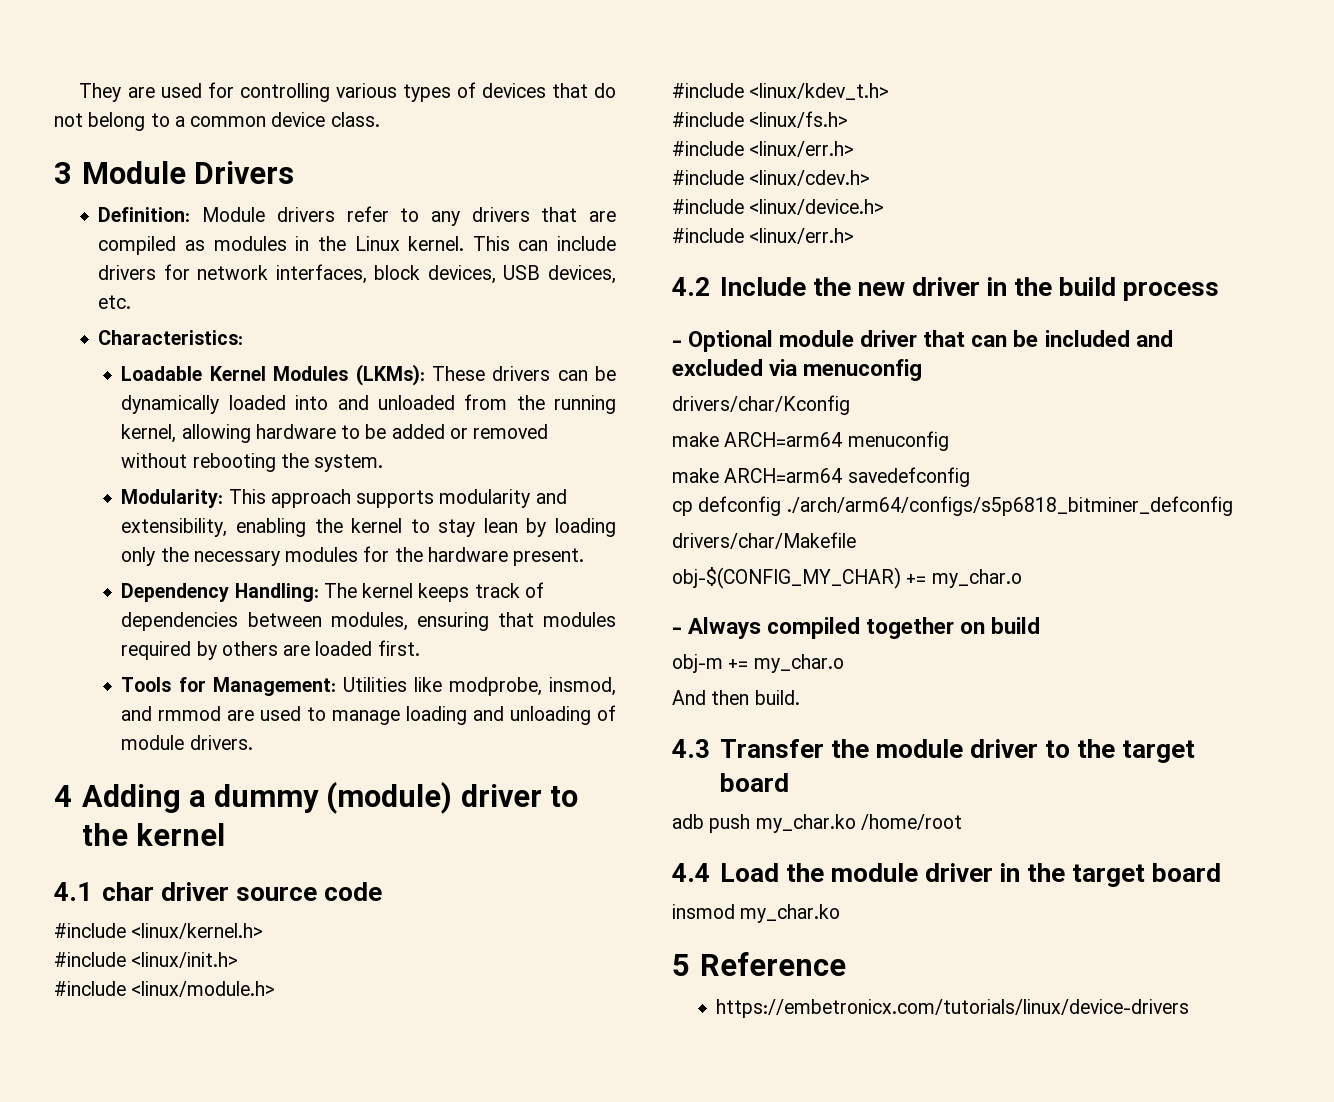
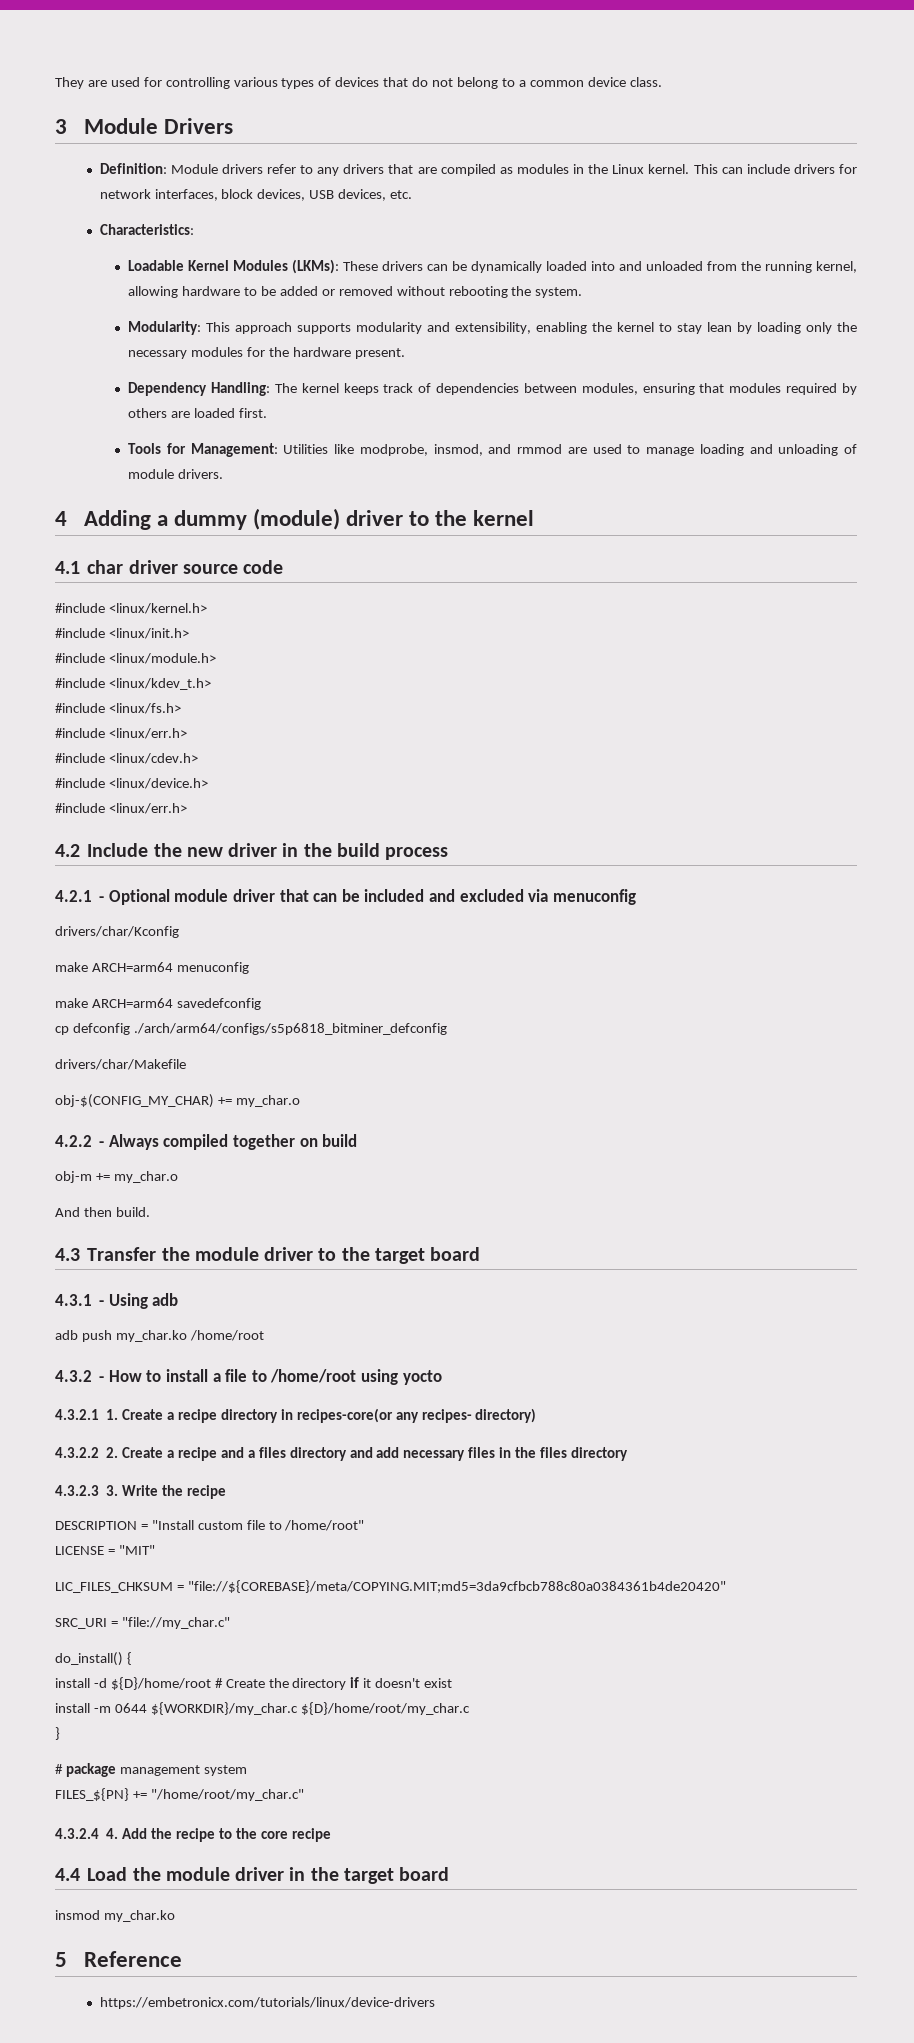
(1219, 291) none -> [55,890,92,902] 4.2.1
(1022, 578) none -> [55,1135,92,1147] 4.2.2
(789, 782) none -> [55,1293,179,1309] // 4.3.1 - Using adb
(962, 822) none -> [55,1369,442,1385] [55,1408,537,1423] [55,1447,628,1461] [55,1485,226,1499] [55,1520,365,1531] [55,1545,155,1555] [55,1580,726,1593] [55,1617,230,1629] [55,1652,132,1666] [55,1677,453,1690] [55,1702,470,1715] [55,1727,60,1740] [55,1763,247,1777] [55,1788,304,1801] [55,1828,331,1842] // 4.3.2 - How to install a file to /home/root using yocto // 4.3.2.1 1. Create a recipe directory in recipes-core(or any recipes- directory) // 4.3.2.2 2. Create a recipe and a files directory and add necessary files in the files directory // 4.3.2.3 3. Write the recipe // DESCRIPTION = "Install custom file to /home/root" // LICENSE = "MIT" // LIC_FILES_CHKSUM = "file://${COREBASE}/meta/COPYING.MIT;md5=3da9cfbcb788c80a0384361b4de20420" // SRC_URI = "file://my_char.c" // do_install() { // install -d ${D}/home/root # Create the directory if it doesn't exist // install -m 0644 ${WORKDIR}/my_char.c ${D}/home/root/my_char.c // } // # package management system // FILES_${PN} += "/home/root/my_char.c" // 4.3.2.4 4. Add the recipe to the core recipe

